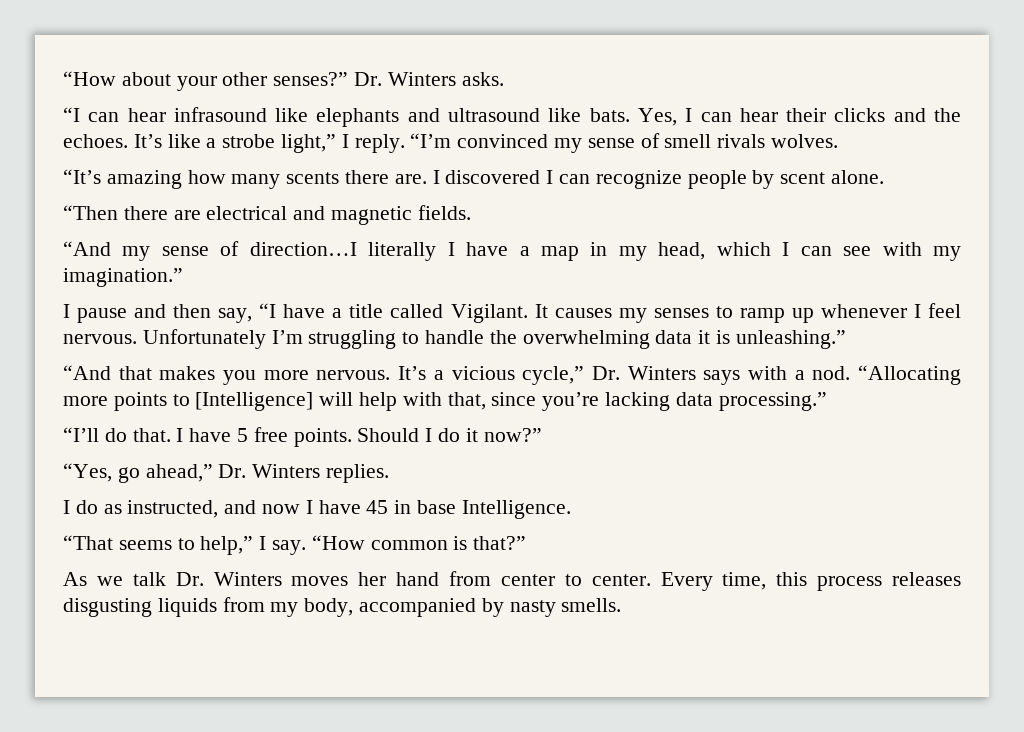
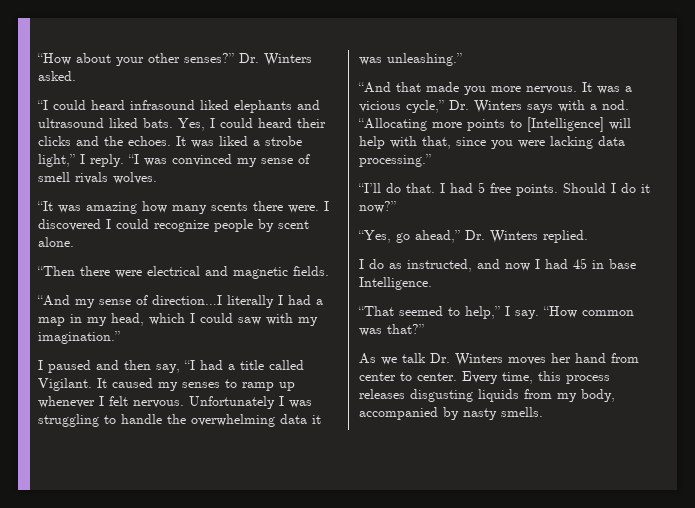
[461,72,504,86] [63,107,309,122] asks. // “I can hear infrasound like -> [38,71,76,81] [37,100,229,110] asked. // “I could heard infrasound liked
[548,108,582,122] like -> [109,118,138,128] liked
[700,108,778,122] can hear -> [220,118,292,128] could heard
[133,134,201,148] It’s like -> [176,136,248,148] It was liked
[410,133,452,148] “I’m -> [128,154,167,166] “I was
[63,169,101,184] “It’s -> [37,201,81,213] “It was
[394,174,427,184] are. -> [288,205,319,213] were.
[559,174,591,184] can -> [116,219,149,229] could
[173,210,201,220] are -> [115,270,142,278] were
[466,242,509,256] have -> [288,295,311,305] had
[800,246,872,256] can see -> [200,313,261,325] could saw
[77,308,128,323] pause -> [48,360,91,373] paused
[283,304,326,318] have -> [200,360,223,370] had
[554,308,612,318] causes -> [112,378,153,388] caused
[927,303,961,318] feel -> [109,396,128,406] felt
[271,330,303,344] I’m -> [279,396,312,408] I was
[716,330,731,344] is -> [359,57,382,65] was
[159,366,216,380] makes -> [426,82,459,92] made
[398,366,427,380] It’s -> [582,82,620,94] It was
[542,392,600,411] you’re -> [491,140,545,149] you were
[189,428,232,442] have -> [450,183,473,193] had
[326,464,390,483] replies. -> [543,230,588,243] replied.
[318,500,361,514] have -> [545,259,568,269] had
[118,540,172,550] seems -> [399,306,443,316] seemed
[453,536,468,550] is -> [359,328,382,336] was

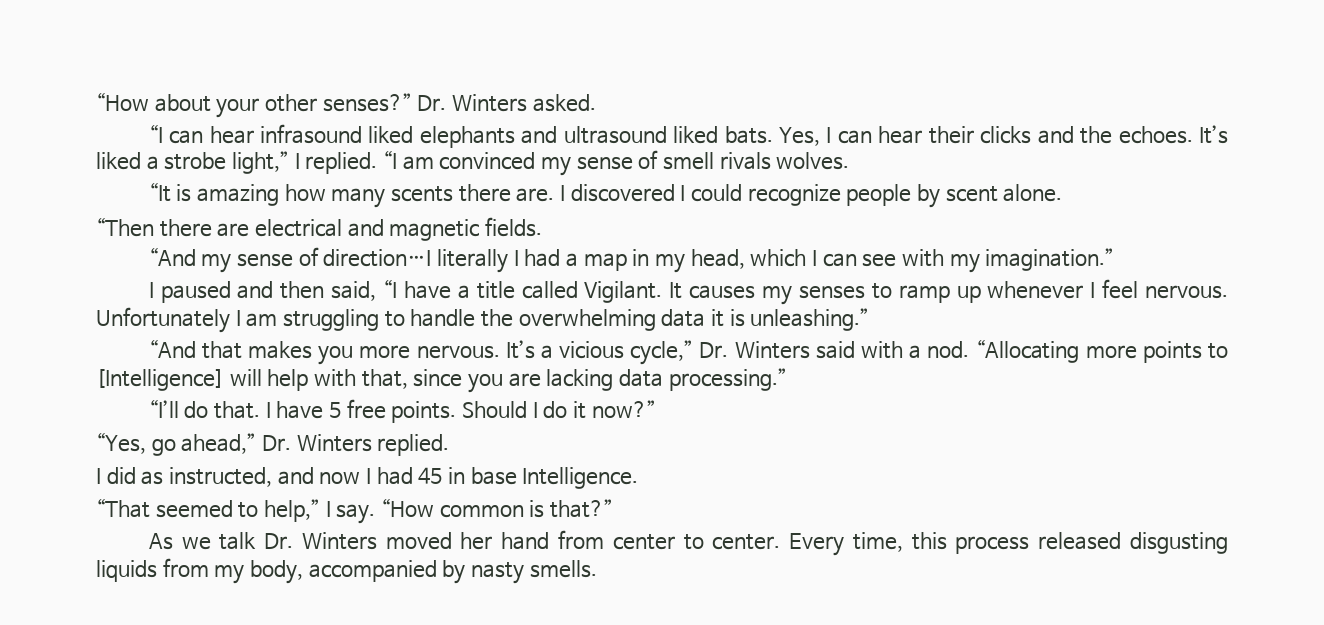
[53,100,125,110] could heard -> [169,126,254,144] can hear
[220,118,292,128] could heard -> [837,126,923,144] can hear
[176,136,214,148] It was -> [1199,125,1229,144] It’s
[90,154,167,167] reply. “I was -> [305,150,434,174] replied. “I am
[58,205,81,213] was -> [176,184,192,202] is
[288,205,319,213] were. -> [516,188,555,202] are.
[115,270,142,278] were -> [217,223,250,237] are
[200,313,261,325] could saw -> [822,253,897,267] can see
[156,360,223,373] say, “I had -> [331,279,451,301] said, “I have
[112,378,153,388] caused -> [689,285,756,299] causes
[109,396,128,406] felt -> [1102,279,1139,299] feel
[289,400,312,408] was -> [246,313,278,327] am
[359,57,382,65] was -> [729,309,745,327] is
[426,82,459,92] made -> [248,341,313,359] makes
[582,82,620,94] It was -> [505,340,535,359] It’s
[527,104,553,113] says -> [815,341,855,359] said
[518,140,545,148] were -> [508,373,541,387] are
[450,183,473,193] had -> [276,401,324,419] have
[369,259,384,269] do -> [106,467,136,484] did
[359,328,382,336] was -> [529,500,545,518] is
[508,357,546,365] moves -> [385,532,452,550] moved
[359,389,405,399] releases -> [1038,532,1122,550] released

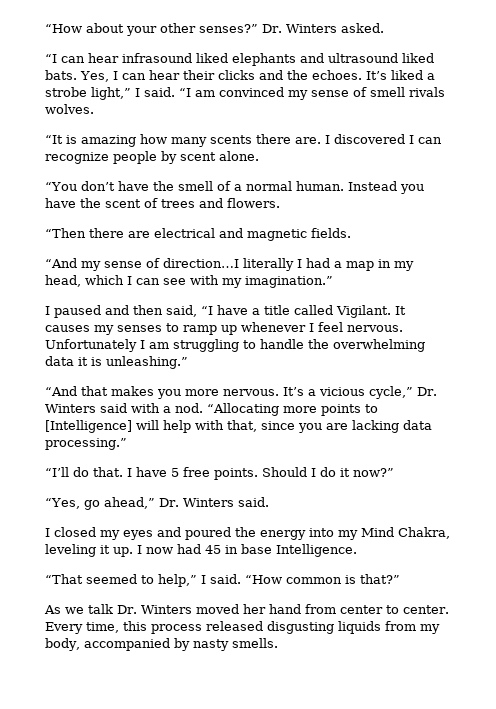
[305,152,378,174] replied. -> [144,87,175,97] said.
[691,184,743,202] could -> [418,137,442,144] can
(1063, 193) none -> [45,181,424,194] [45,198,280,208] // “You don’t have the smell of a normal human. Instead you have the scent of trees and flowers.
[377,434,450,456] [96,467,371,487] replied. // I did as instructed, and now I -> [237,497,269,507] [45,527,450,540] [45,544,173,557] said. // I closed my eyes and poured the energy into my Mind Chakra, leveling it up. I now
[336,504,376,524] say. -> [210,574,241,584] said.

